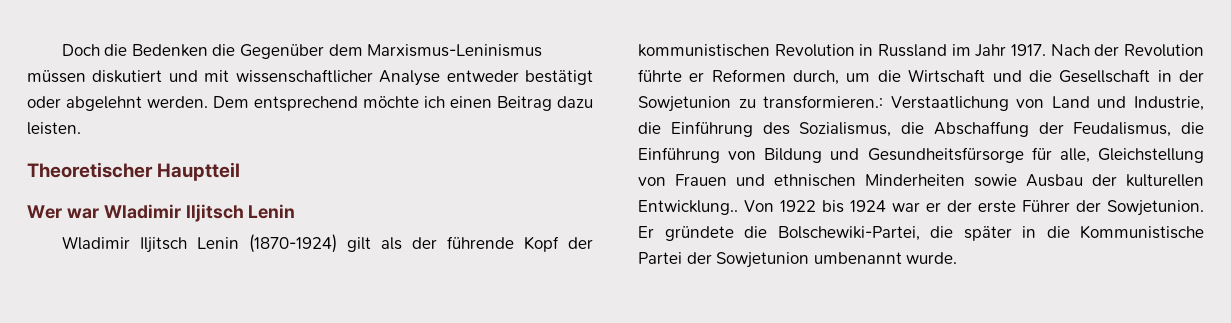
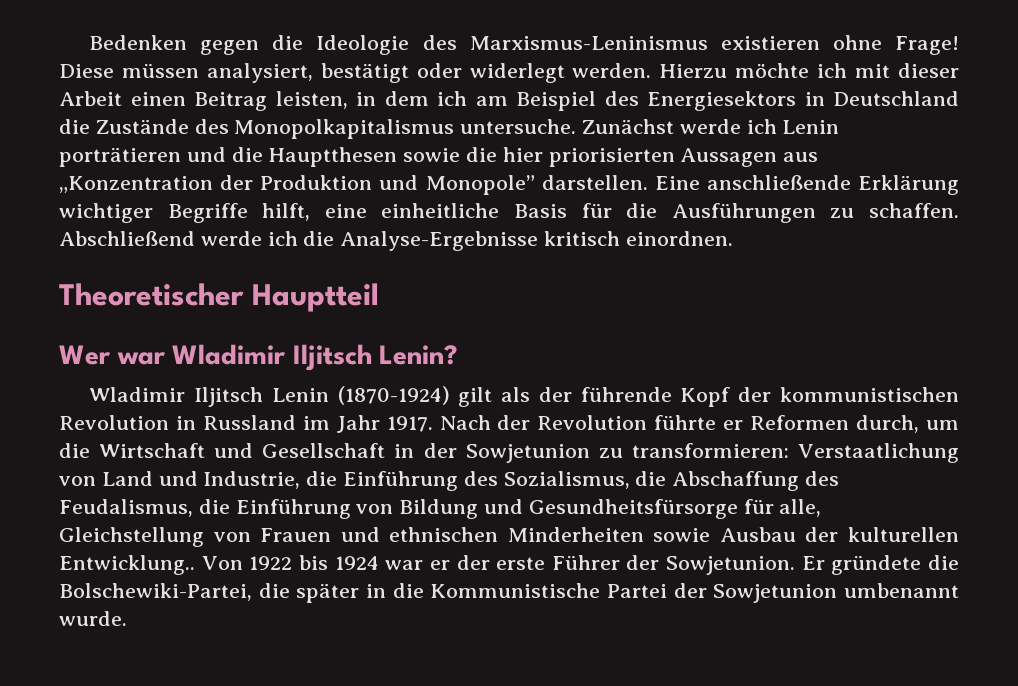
[61,44,543,59] [27,69,593,86] [27,96,593,111] [27,122,81,135] Doch die Bedenken die Gegenüber dem Marxismus-Leninismus müssen diskutiert und mit wissenschaftlicher Analyse entweder bestätigt oder abgelehnt werden. Dem entsprechend möchte ich einen Beitrag dazu leisten. -> [89,35,959,55] [59,63,959,83] [59,91,959,111] [59,119,840,139] [59,147,819,167] [59,175,959,195] [59,203,960,223] [59,231,733,251] Bedenken gegen die Ideologie des Marxismus-Leninismus existieren ohne Frage! Diese müssen analysiert, bestätigt oder widerlegt werden. Hierzu möchte ich mit dieser Arbeit einen Beitrag leisten, in dem ich am Beispiel des Energiesektors in Deutschland die Zustände des Monopolkapitalismus untersuche. Zunächst werde ich Lenin porträtieren und die Hauptthesen sowie die hier priorisierten Aussagen aus „Konzentration der Produktion und Monopole” darstellen. Eine anschließende Erklärung wichtiger Begriffe hilft, eine einheitliche Basis für die Ausführungen zu schaffen. Abschließend werde ich die Analyse-Ergebnisse kritisch einordnen.
[248,204,296,219] Lenin -> [379,345,459,365] Lenin?
[1028,70,1052,82] die -> (254, 450) none
[763,95,884,109] transformieren.: -> [631,443,789,458] transformieren:
[1038,122,1064,134] der -> [805,471,840,486] des

